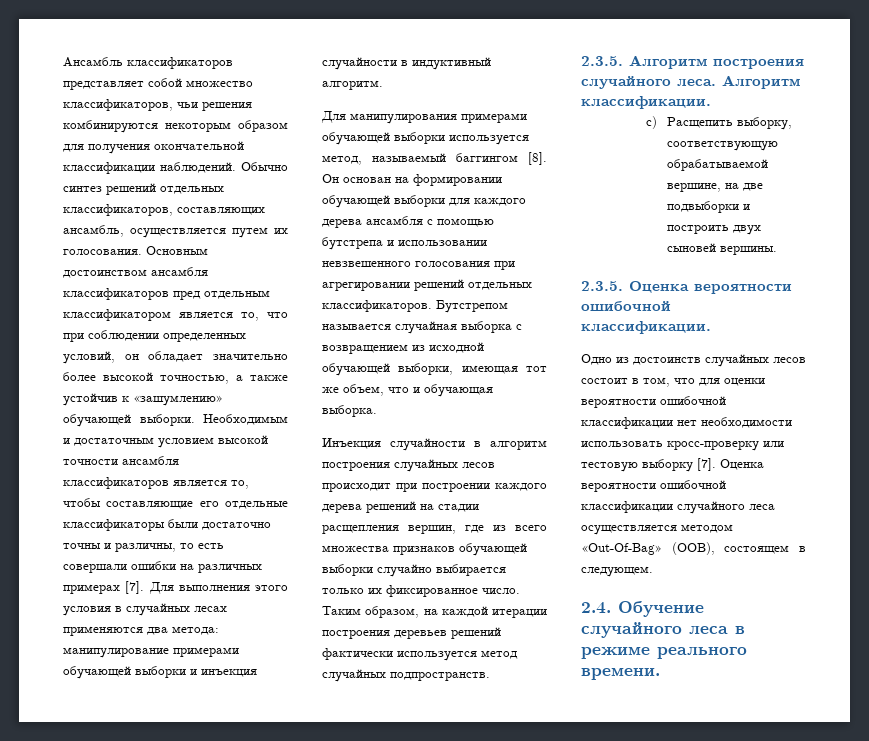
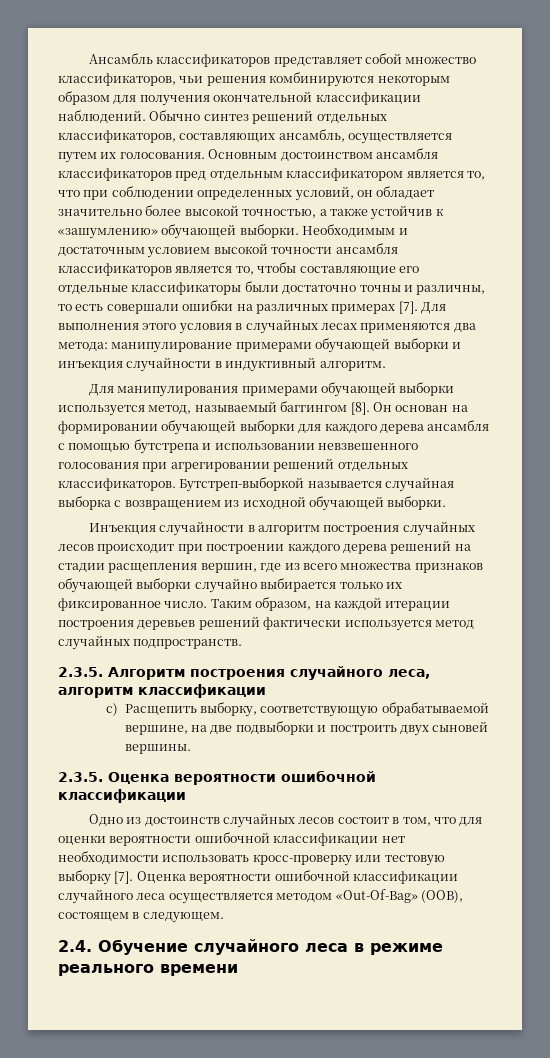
[436,300,508,313] Бутстрепом -> [179,477,305,492] Бутстреп-выборкой
[398,363,547,375] [322,384,493,397] [322,405,377,417] выборки, имеющая тот же объем, что и обучающая выборка. -> [387,496,447,510] выборки.
[677,75,800,89] [581,96,711,109] леса. Алгоритм классификации. -> [388,669,430,679] [58,684,266,698] леса, алгоритм классификации
[581,321,711,334] классификации. -> [58,789,186,803] классификации
[581,668,660,680] времени. -> [160,964,238,976] времени

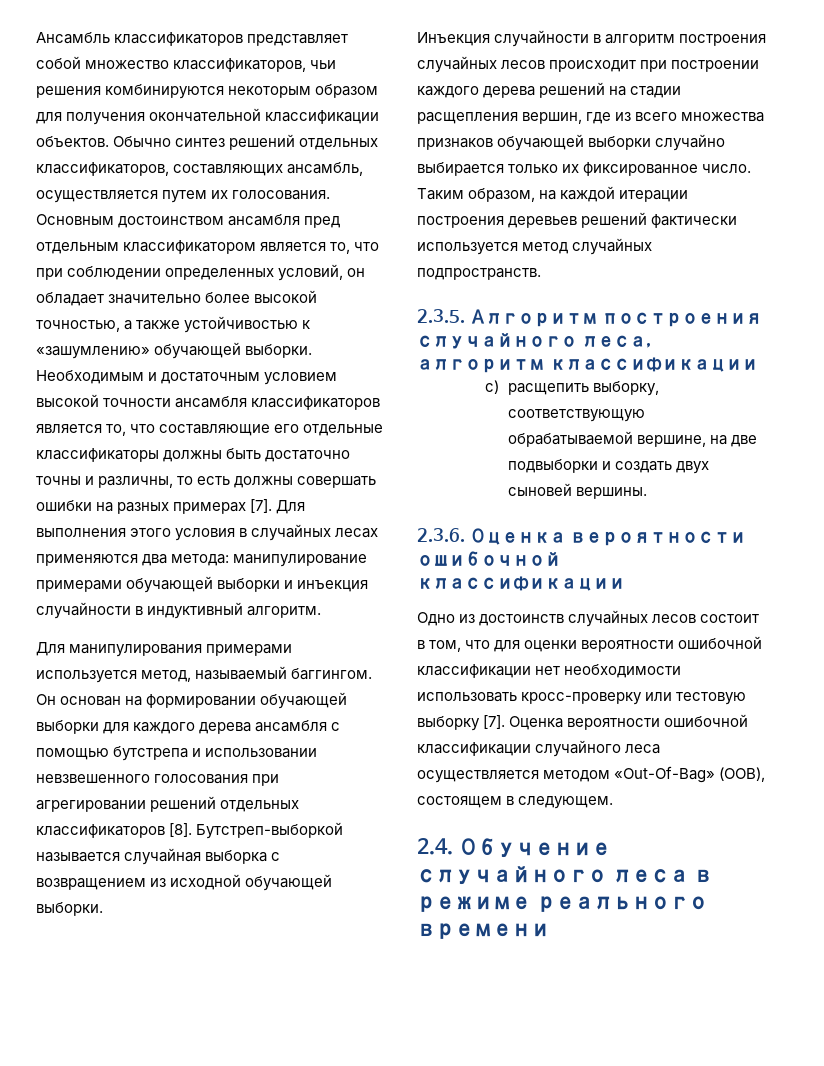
[58,110,146,124] наблюдений. -> [36,136,109,147] объектов.
[58,168,172,181] классификаторов -> (301, 220) none
[370,205,433,220] устойчив -> [184,316,299,333] устойчивостью
[257,262,297,273] чтобы -> [130,424,156,433] что
[244,281,279,292] были -> [163,448,262,462] должны быть
[106,304,179,314] совершали -> [234,476,377,488] должны совершать
[255,304,328,314] различных -> [117,502,170,514] разных
[321,382,455,397] обучающей выборки -> (293, 650) none
[280,401,370,415] баггингом [8]. -> [291,668,373,680] баггингом.
[58,478,176,491] классификаторов. -> [36,823,193,838] классификаторов [8].
[124,704,197,716] Расщепить -> [507,383,589,395] расщепить
[329,725,397,735] построить -> [614,461,672,473] создать
[58,772,103,782] 2.3.5. -> [417,528,465,542] 2.3.6.

